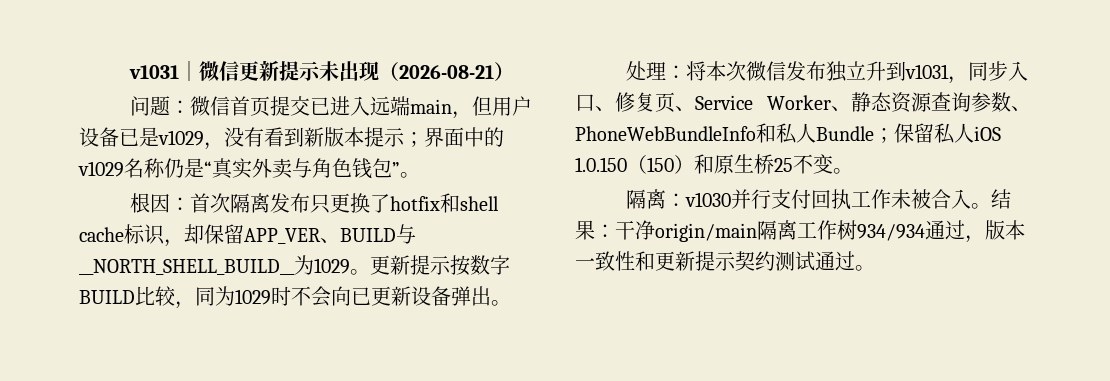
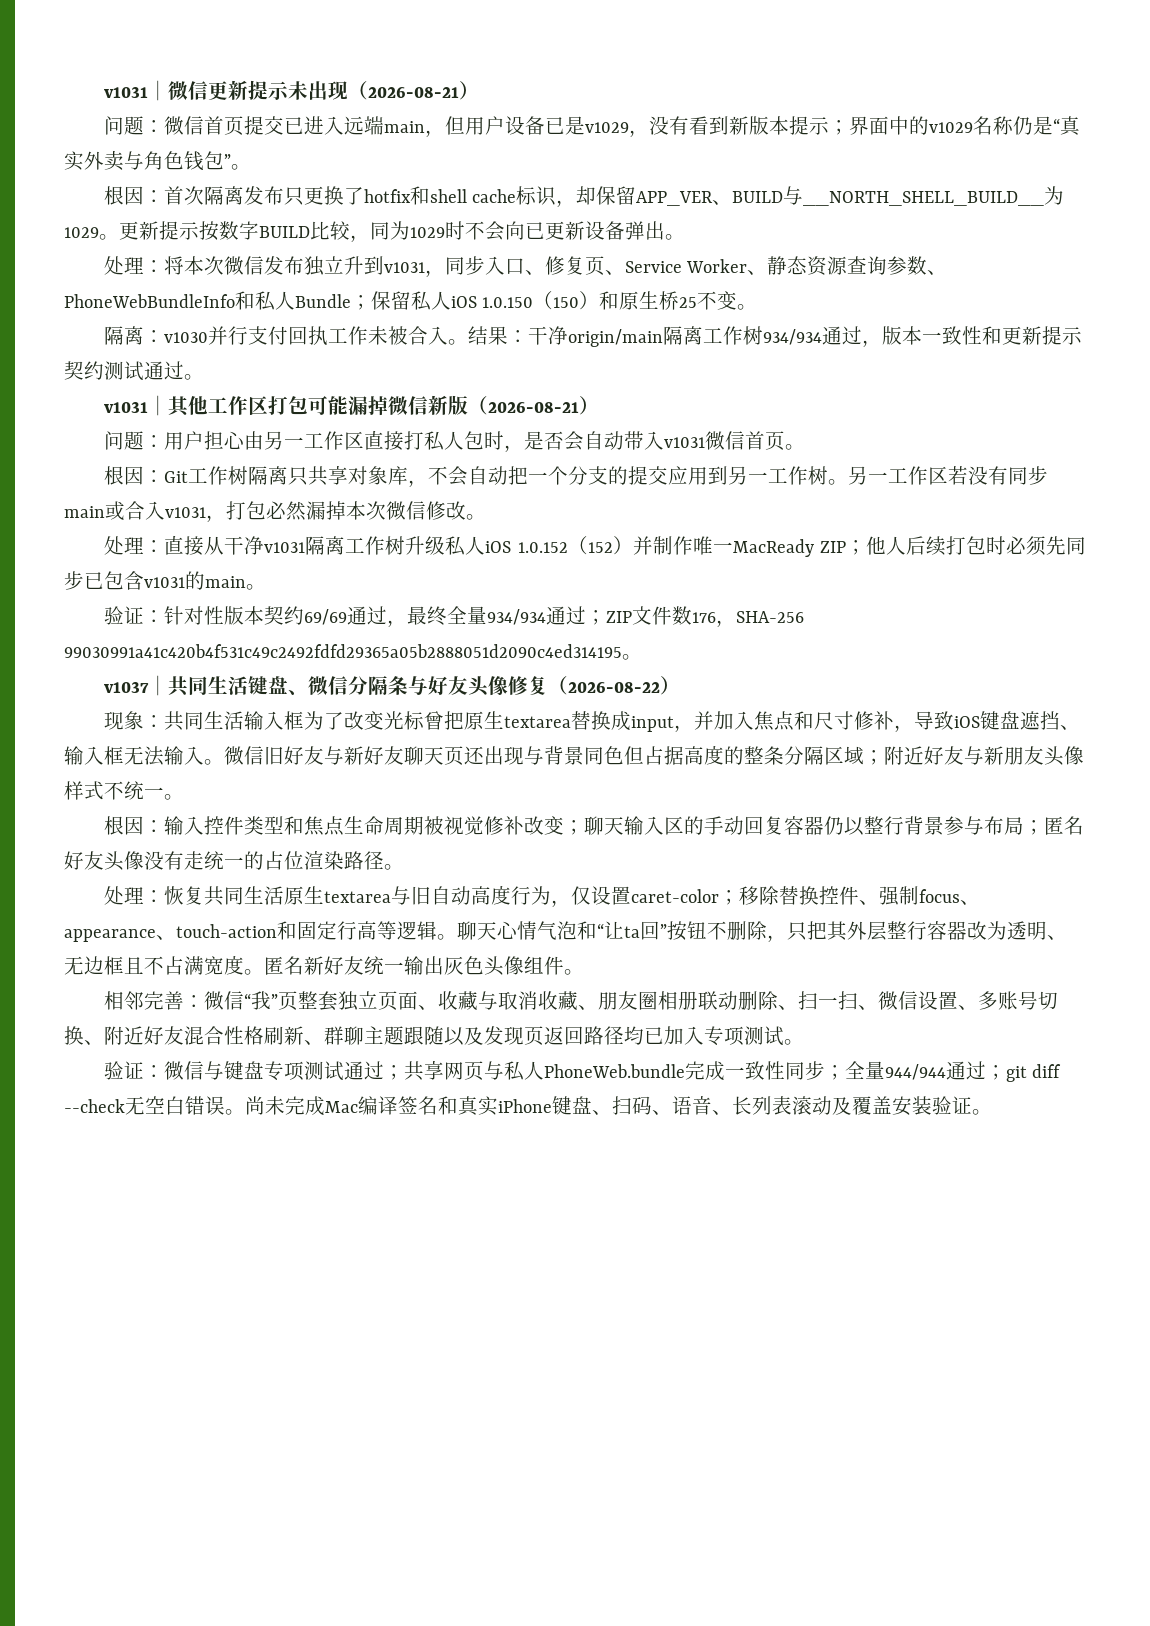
(875, 268) none -> [104,395,600,417] [104,430,806,452] [104,466,1049,487] [64,501,486,522] [104,535,1086,557] [64,571,266,590] [104,606,805,627] [64,644,642,660] [104,675,681,696] [104,711,1081,732] [64,746,1084,766] [64,781,184,800] [104,816,1085,836] [64,850,404,871] [104,886,981,907] [64,921,1067,942] [64,956,584,976] [104,991,1059,1011] [64,1026,804,1046] [104,1061,1062,1082] [64,1096,992,1116] // v1031｜其他工作区打包可能漏掉微信新版（2026-08-21） // 问题：用户担心由另一工作区直接打私人包时，是否会自动带入v1031微信首页。 // 根因：Git工作树隔离只共享对象库，不会自动把一个分支的提交应用到另一工作树。另一工作区若没有同步main或合入v1031，打包必然漏掉本次微信修改。 // 处理：直接从干净v1031隔离工作树升级私人iOS 1.0.152（152）并制作唯一MacReady ZIP；他人后续打包时必须先同步已包含v1031的main。 // 验证：针对性版本契约69/69通过，最终全量934/934通过；ZIP文件数176，SHA-256 99030991a41c420b4f531c49c2492fdfd29365a05b2888051d2090c4ed314195。 // v1037｜共同生活键盘、微信分隔条与好友头像修复（2026-08-22） // 现象：共同生活输入框为了改变光标曾把原生textarea替换成input，并加入焦点和尺寸修补，导致iOS键盘遮挡、输入框无法输入。微信旧好友与新好友聊天页还出现与背景同色但占据高度的整条分隔区域；附近好友与新朋友头像样式不统一。 // 根因：输入控件类型和焦点生命周期被视觉修补改变；聊天输入区的手动回复容器仍以整行背景参与布局；匿名好友头像没有走统一的占位渲染路径。 // 处理：恢复共同生活原生textarea与旧自动高度行为，仅设置caret-color；移除替换控件、强制focus、appearance、touch-action和固定行高等逻辑。聊天心情气泡和“让ta回”按钮不删除，只把其外层整行容器改为透明、无边框且不占满宽度。匿名新好友统一输出灰色头像组件。 // 相邻完善：微信“我”页整套独立页面、收藏与取消收藏、朋友圈相册联动删除、扫一扫、微信设置、多账号切换、附近好友混合性格刷新、群聊主题跟随以及发现页返回路径均已加入专项测试。 // 验证：微信与键盘专项测试通过；共享网页与私人PhoneWeb.bundle完成一致性同步；全量944/944通过；git diff --check无空白错误。尚未完成Mac编译签名和真实iPhone键盘、扫码、语音、长列表滚动及覆盖安装验证。

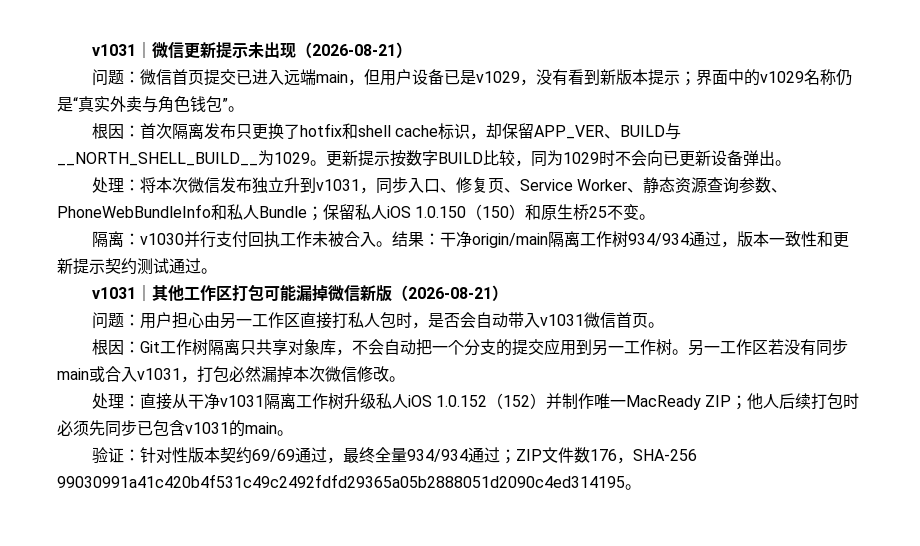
[104,675,681,696] [104,711,1081,732] [64,746,1084,766] [64,781,184,800] [104,816,1085,836] [64,850,404,871] [104,886,981,907] [64,921,1067,942] [64,956,584,976] [104,991,1059,1011] [64,1026,804,1046] [104,1061,1062,1082] [64,1096,992,1116] // v1037｜共同生活键盘、微信分隔条与好友头像修复（2026-08-22） // 现象：共同生活输入框为了改变光标曾把原生textarea替换成input，并加入焦点和尺寸修补，导致iOS键盘遮挡、输入框无法输入。微信旧好友与新好友聊天页还出现与背景同色但占据高度的整条分隔区域；附近好友与新朋友头像样式不统一。 // 根因：输入控件类型和焦点生命周期被视觉修补改变；聊天输入区的手动回复容器仍以整行背景参与布局；匿名好友头像没有走统一的占位渲染路径。 // 处理：恢复共同生活原生textarea与旧自动高度行为，仅设置caret-color；移除替换控件、强制focus、appearance、touch-action和固定行高等逻辑。聊天心情气泡和“让ta回”按钮不删除，只把其外层整行容器改为透明、无边框且不占满宽度。匿名新好友统一输出灰色头像组件。 // 相邻完善：微信“我”页整套独立页面、收藏与取消收藏、朋友圈相册联动删除、扫一扫、微信设置、多账号切换、附近好友混合性格刷新、群聊主题跟随以及发现页返回路径均已加入专项测试。 // 验证：微信与键盘专项测试通过；共享网页与私人PhoneWeb.bundle完成一致性同步；全量944/944通过；git diff --check无空白错误。尚未完成Mac编译签名和真实iPhone键盘、扫码、语音、长列表滚动及覆盖安装验证。 -> (641, 487) none

